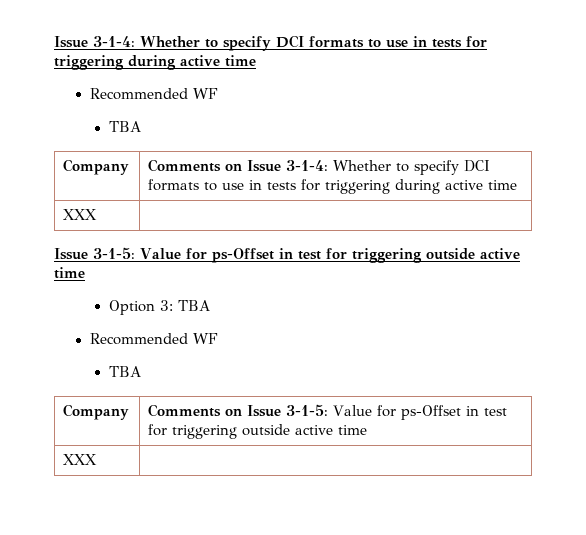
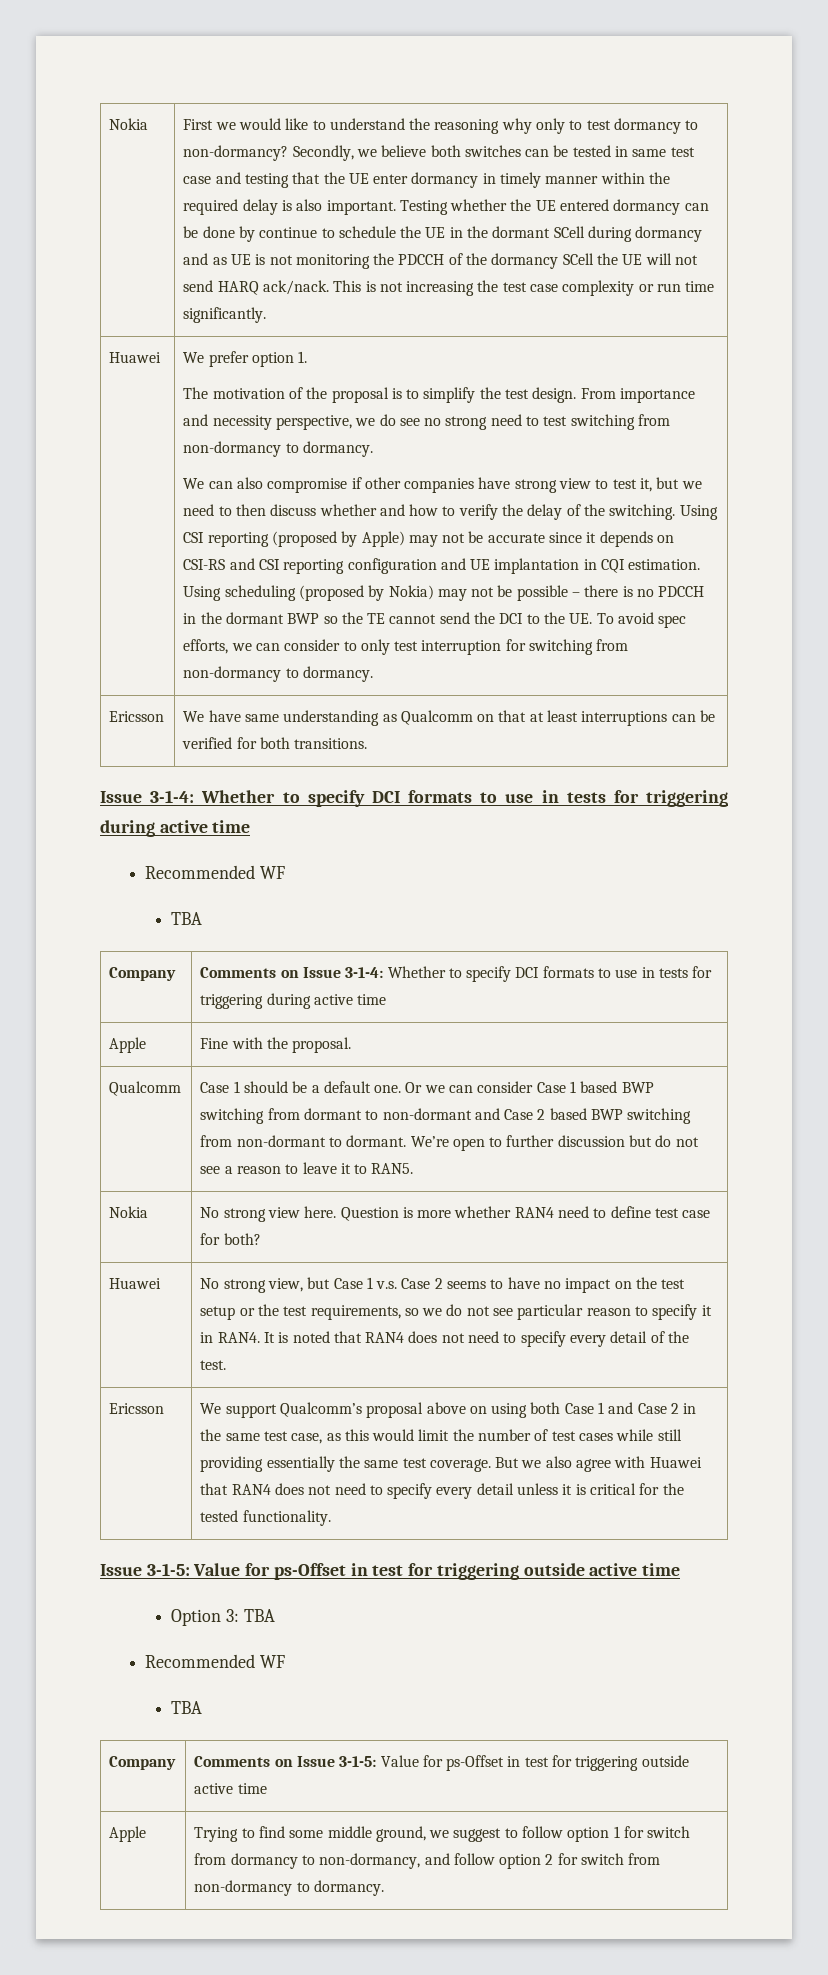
(54, 42) none -> [109,118,149,130] [183,118,699,134] [183,145,695,161] [183,172,671,188] [183,199,709,215] [183,226,703,242] [183,253,699,269] [183,280,715,296] [183,307,267,323] [109,352,162,363] [183,351,308,367] [183,387,696,403] [183,414,671,430] [183,441,373,457] [183,477,702,493] [183,504,718,520] [183,531,675,547] [183,558,701,574] [183,585,705,601] [183,612,687,628] [183,639,629,655] [183,666,373,682] [109,711,165,722] [183,710,716,726] [182,737,368,749] Nokia | First we would like to understand the reasoning why only to test dormancy to non-dormancy? Secondly, we believe both switches can be tested in same test case and testing that the UE enter dormancy in timely manner within the required delay is also important. Testing whether the UE entered dormancy can be done by continue to schedule the UE in the dormant SCell during dormancy and as UE is not monitoring the PDCCH of the dormancy SCell the UE will not send HARQ ack/nack. This is not increasing the test case complexity or run time significantly. // Huawei | We prefer option 1. // The motivation of the proposal is to simplify the test design. From importance and necessity perspective, we do see no strong need to test switching from non-dormancy to dormancy. // We can also compromise if other companies have strong view to test it, but we need to then discuss whether and how to verify the delay of the switching. Using CSI reporting (proposed by Apple) may not be accurate since it depends on CSI-RS and CSI reporting configuration and UE implantation in CQI estimation. Using scheduling (proposed by Nokia) may not be possible – there is no PDCCH in the dormant BWP so the TE cannot send the DCI to the UE. To avoid spec efforts, we can consider to only test interruption for switching from non-dormancy to dormancy. // Ericsson | We have same understanding as Qualcomm on that at least interruptions can be verified for both transitions. //
[63,209,98,220] XXX | -> [109,1037,147,1053] [200,1037,352,1053] [109,1081,182,1096] [200,1081,654,1093] [200,1108,692,1124] [200,1135,699,1151] [200,1162,414,1174] [109,1206,149,1218] [200,1206,711,1222] [200,1233,261,1245] [109,1278,162,1289] [200,1277,686,1293] [200,1304,712,1320] [200,1331,690,1347] [200,1360,227,1370] [109,1403,165,1414] [200,1402,697,1418] [200,1429,682,1444] [200,1456,702,1472] [200,1483,684,1499] [200,1510,331,1526] Apple | Fine with the proposal. // Qualcomm | Case 1 should be a default one. Or we can consider Case 1 based BWP switching from dormant to non-dormant and Case 2 based BWP switching from non-dormant to dormant. We’re open to further discussion but do not see a reason to leave it to RAN5. // Nokia | No strong view here. Question is more whether RAN4 need to define test case for both? // Huawei | No strong view, but Case 1 v.s. Case 2 seems to have no impact on the test setup or the test requirements, so we do not see particular reason to specify it in RAN4. It is noted that RAN4 does not need to specify every detail of the test. // Ericsson | We support Qualcomm’s proposal above on using both Case 1 and Case 2 in the same test case, as this would limit the number of test cases while still providing essentially the same test coverage. But we also agree with Huawei that RAN4 does not need to specify every detail unless it is critical for the tested functionality.
[63,454,98,465] XXX | -> [109,1826,147,1842] [194,1826,691,1842] [194,1853,661,1869] [194,1880,384,1896] Apple | Trying to find some middle ground, we suggest to follow option 1 for switch from dormancy to non-dormancy, and follow option 2 for switch from non-dormancy to dormancy.

